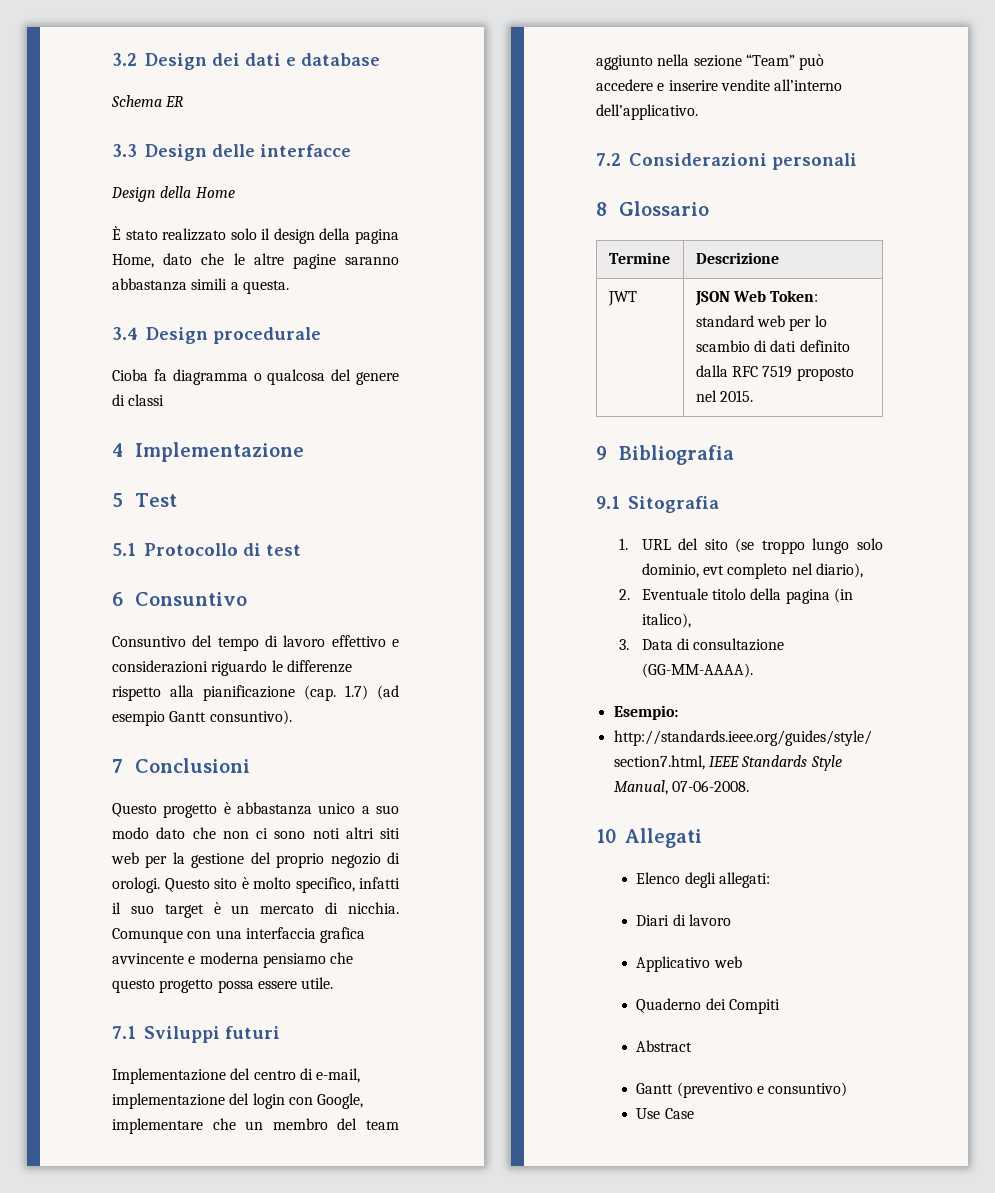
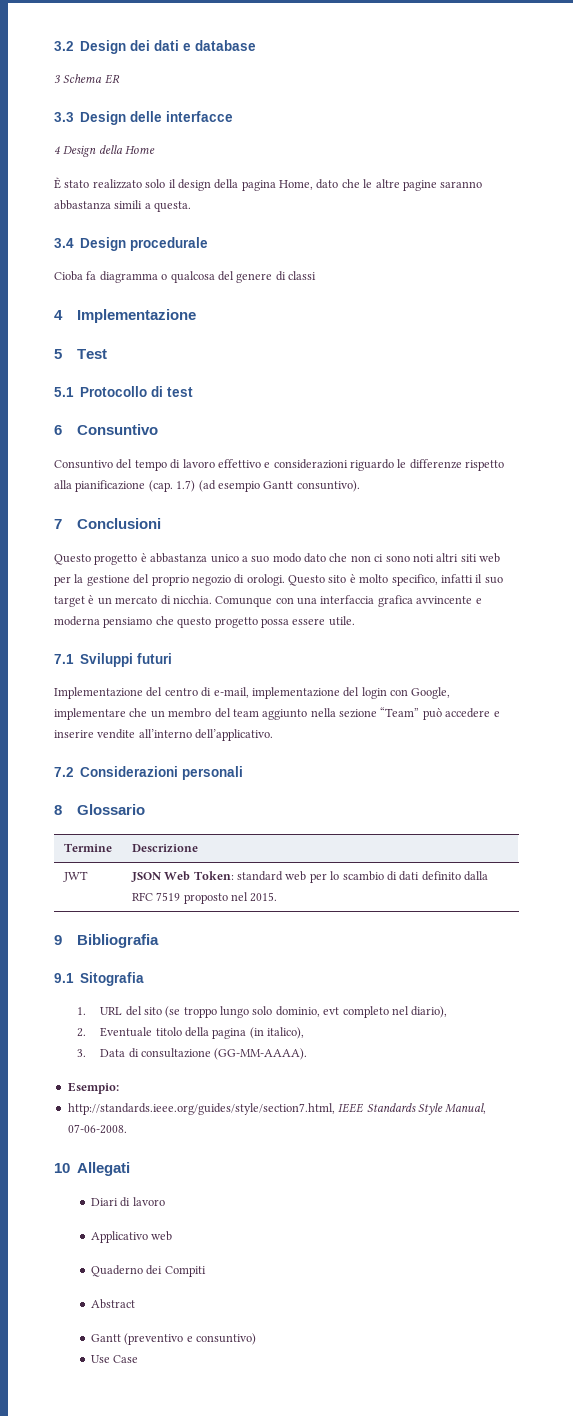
(380, 59) none -> [54,75,60,83] 3
(351, 150) none -> [54,146,60,154] 4
[636,872,771,888] // Elenco degli allegati: -> (131, 1169) none

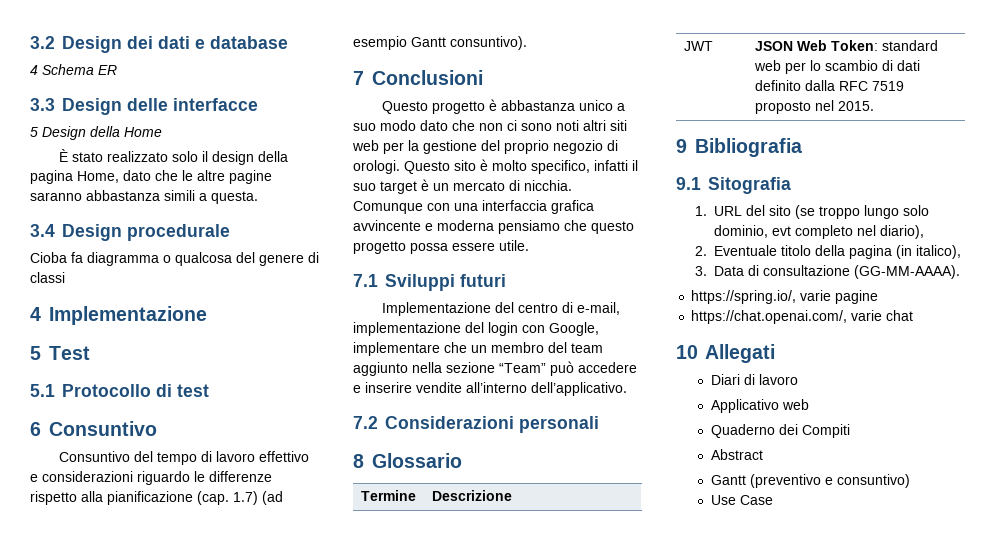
[54,75,60,83] 3 -> [30,65,38,75] 4
[54,146,60,154] 4 -> [30,127,38,137] 5
[67,1082,119,1094] [67,1103,487,1115] [67,1124,127,1134] Esempio: // http://standards.ieee.org/guides/style/section7.html, IEEE Standards Style Manual, 07-06-2008. -> [691,290,879,304] [691,310,914,324] https://spring.io/, varie pagine // https://chat.openai.com/, varie chat

